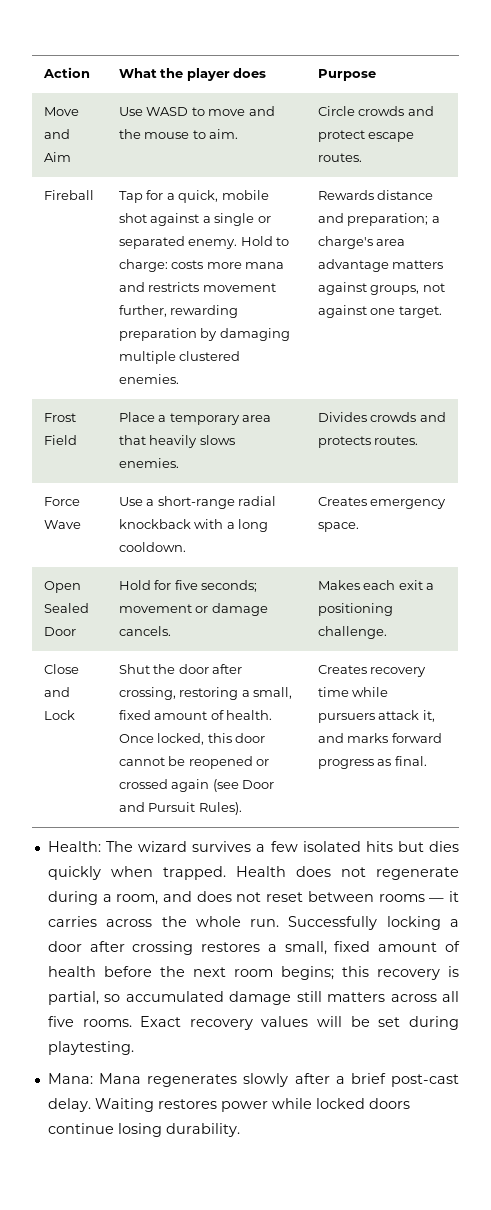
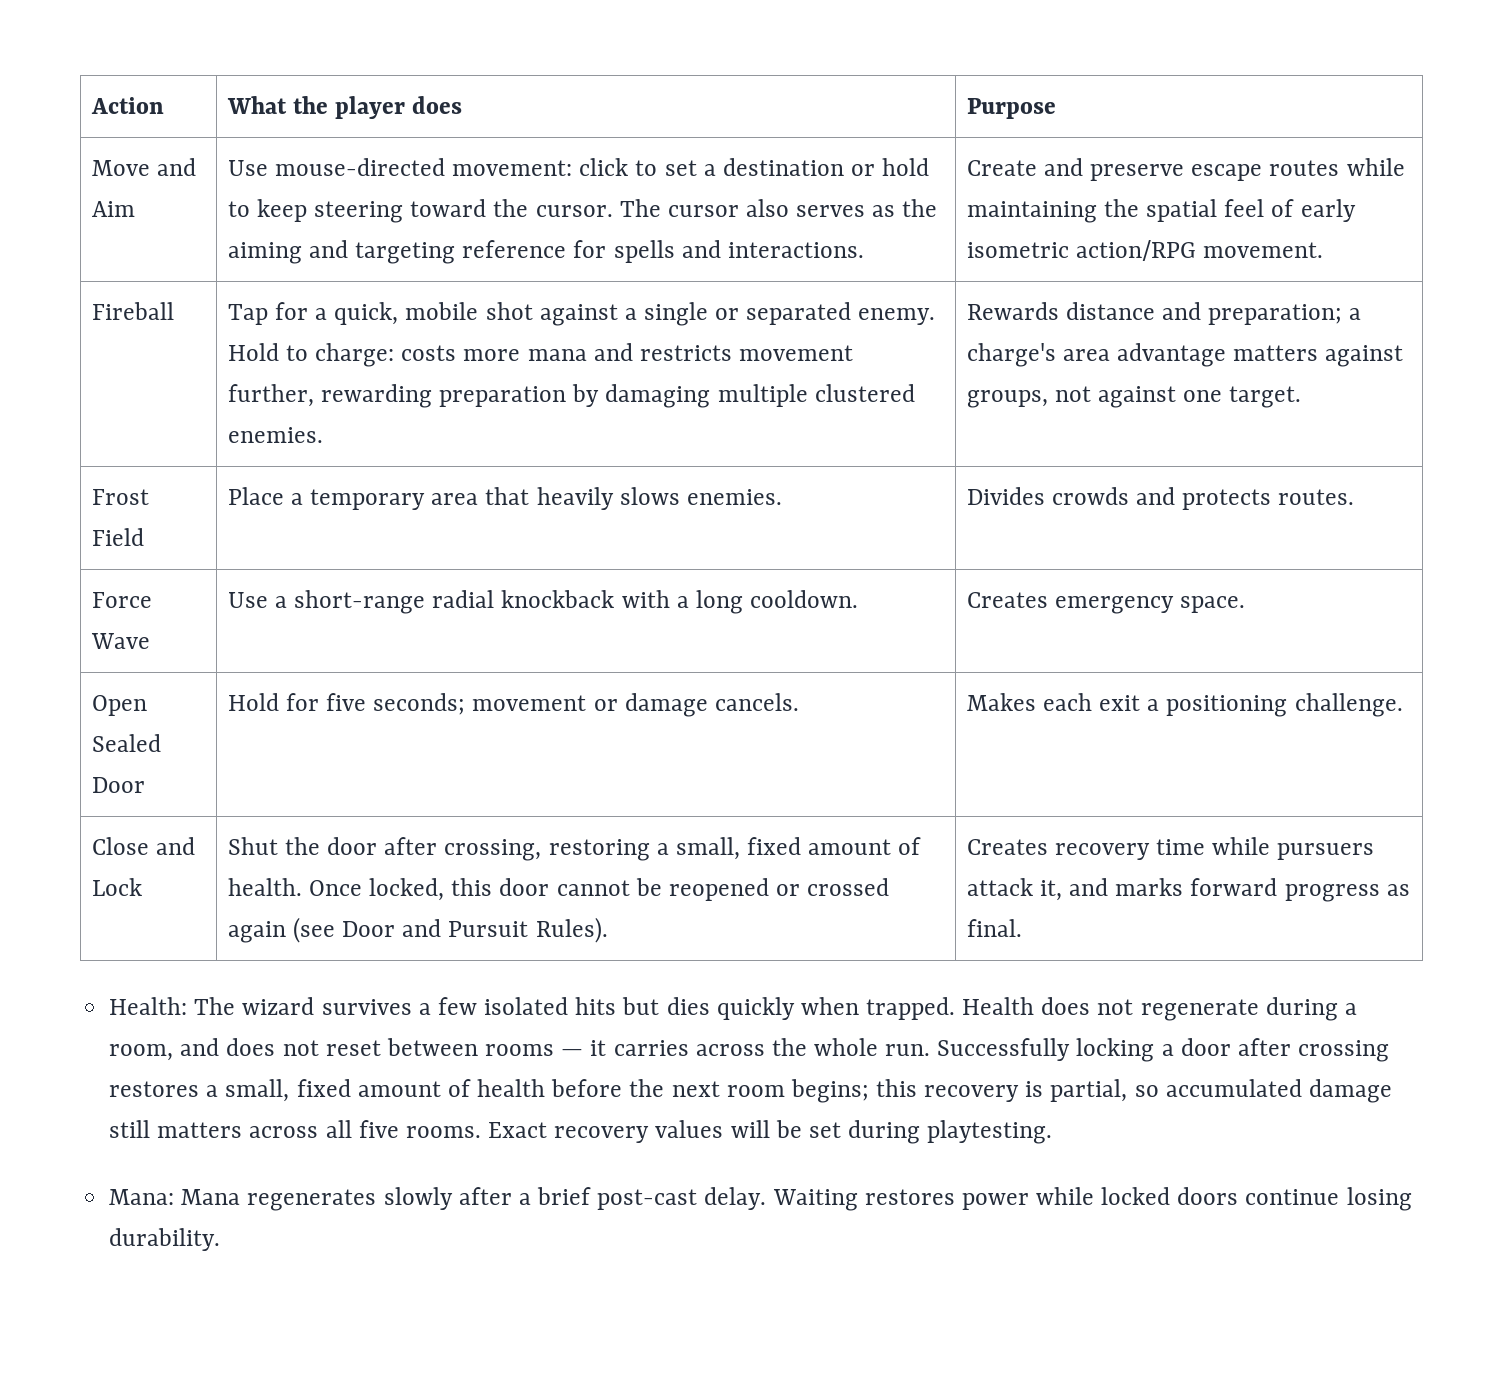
[146,106,275,116] [118,129,239,139] [317,106,434,116] [317,130,415,142] [317,153,362,162] WASD to move and the mouse to aim. | Circle crowds and protect escape routes. -> [274,158,930,176] [227,199,938,223] [227,240,864,264] [966,158,1405,181] [966,199,1356,223] [966,240,1324,261] mouse-directed movement: click to set a destination or hold to keep steering toward the cursor. The cursor also serves as the aiming and targeting reference for spells and interactions. | Create and preserve escape routes while maintaining the spatial feel of early isometric action/RPG movement.

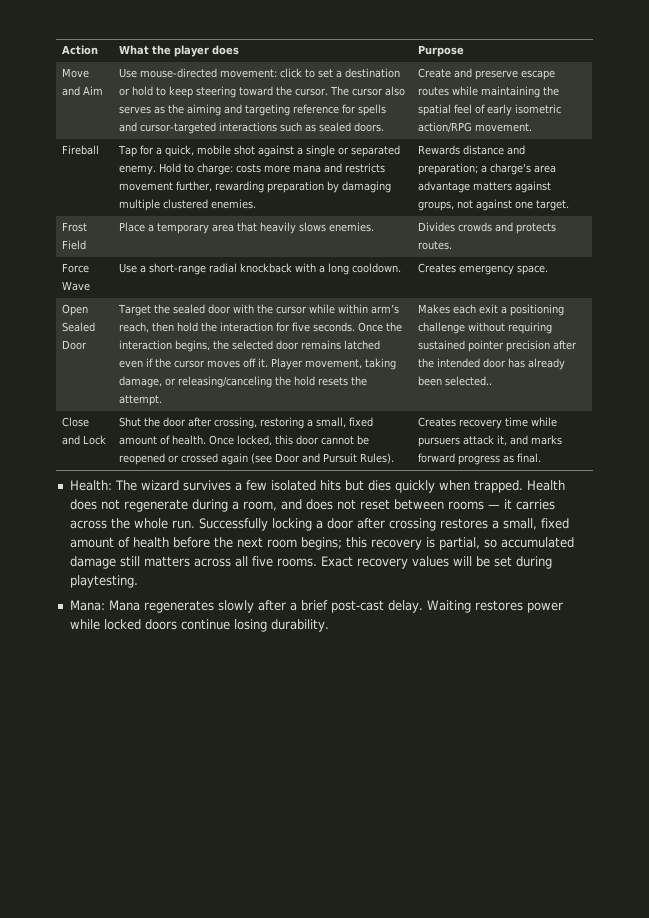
[727,242,864,258] interactions. -> [140,122,385,134] cursor-targeted interactions such as sealed doors.
[227,693,799,717] Hold for five seconds; movement or damage cancels. -> [118,304,400,316] [119,322,403,333] [119,340,381,352] [119,358,397,370] [119,376,368,388] [119,395,163,406] Target the sealed door with the cursor while within arm’s reach, then hold the interaction for five seconds. Once the interaction begins, the selected door remains latched even if the cursor moves off it. Player movement, taking damage, or releasing/canceling the hold resets the attempt.
[1294,693,1403,717] challenge. -> [418,322,553,334] [418,340,578,352] [418,358,566,370] [418,376,493,386] challenge without requiring sustained pointer precision after the intended door has already been selected..

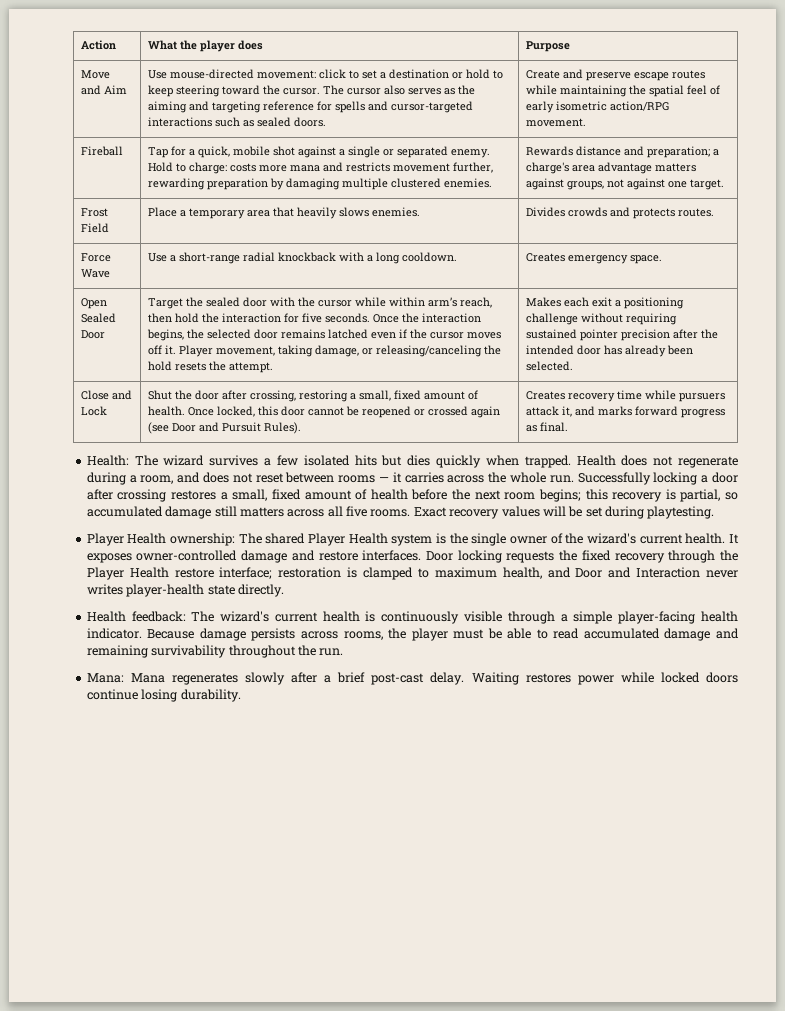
[445,376,493,386] selected.. -> [526,361,574,371] selected.
(138, 581) none -> [86,533,739,546] [86,550,738,563] [86,567,738,580] [86,584,284,597] [86,611,739,624] [86,628,739,641] [86,645,344,658] // Player Health ownership: The shared Player Health system is the single owner of the wizard's current health. It exposes owner-controlled damage and restore interfaces. Door locking requests the fixed recovery through the Player Health restore interface; restoration is clamped to maximum health, and Door and Interaction never writes player-health state directly. // Health feedback: The wizard's current health is continuously visible through a simple player-facing health indicator. Because damage persists across rooms, the player must be able to read accumulated damage and remaining survivability throughout the run.

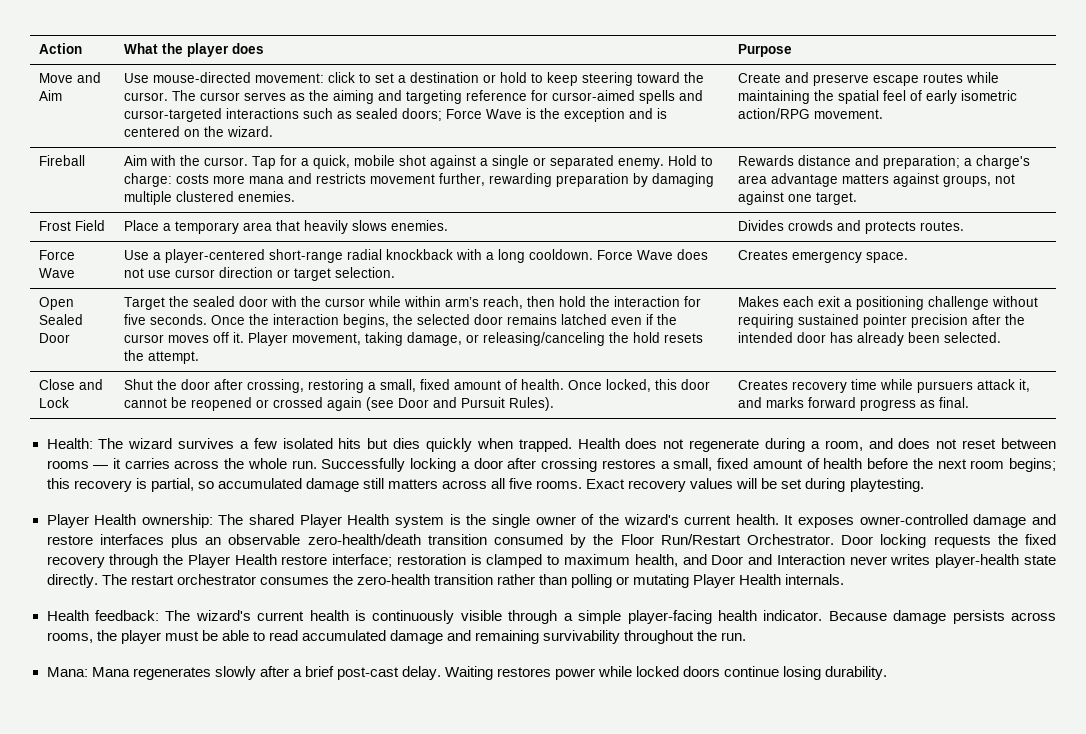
[384,85,406,95] also -> (241, 96) none
(333, 106) none -> [552,90,636,101] cursor-aimed
[294,117,327,127] doors. -> [402,108,668,122] [124,126,274,137] doors; Force Wave is the exception and is centered on the wizard.
(124, 151) none -> [124,155,249,166] Aim with the cursor.
(177, 258) none -> [165,249,266,263] player-centered
(458, 257) none -> [597,249,709,260] [124,267,396,281] Force Wave does not use cursor direction or target selection.
[362,550,422,561] interfaces. -> [99,534,834,548] interfaces plus an observable zero-health/death transition consumed by the Floor Run/Restart Orchestrator.
(284, 590) none -> [101,574,845,588] The restart orchestrator consumes the zero-health transition rather than polling or mutating Player Health internals.

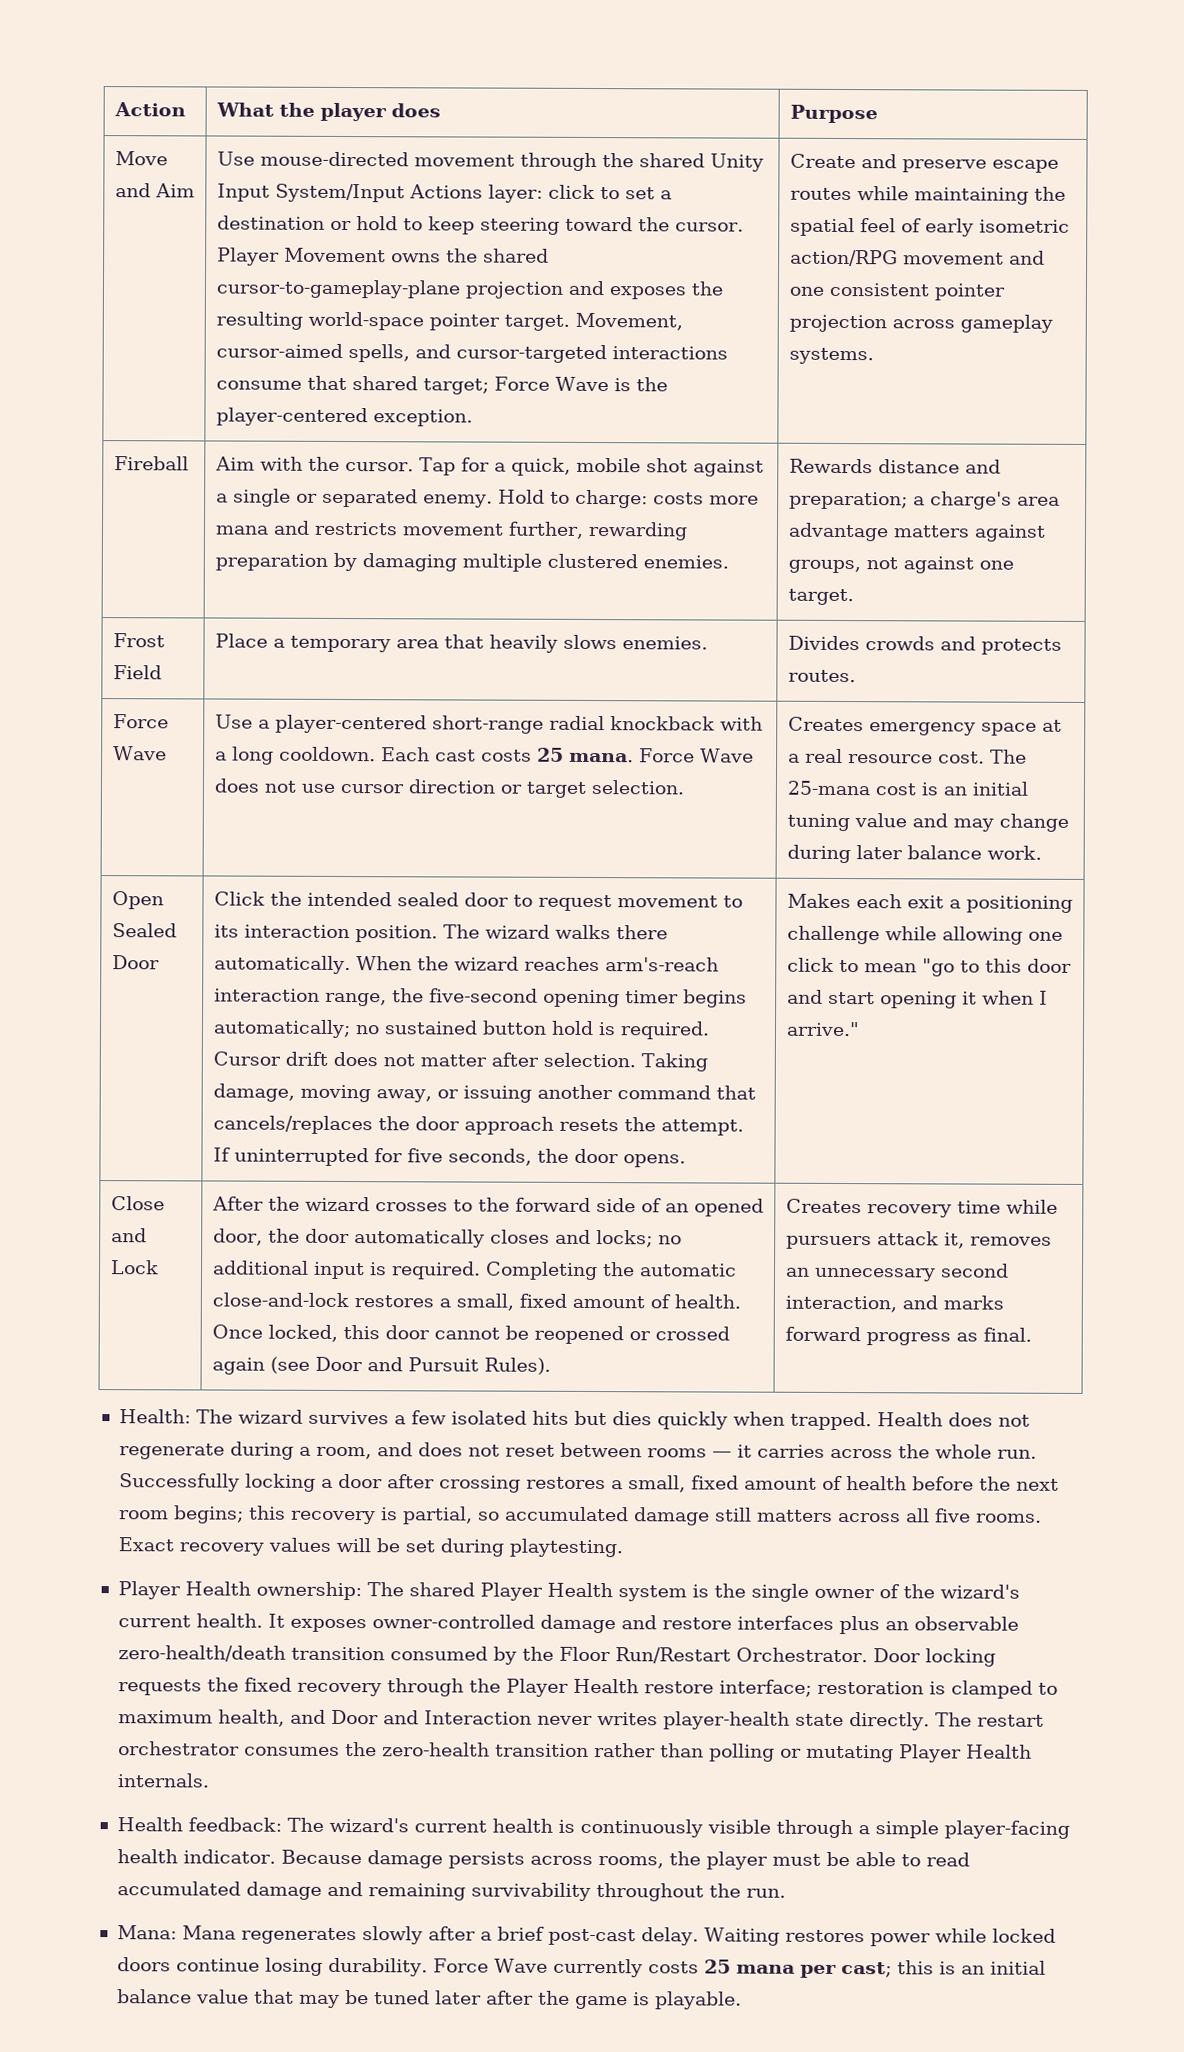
[255,73,325,83] movement: -> [413,152,764,172] [216,183,543,203] movement through the shared Unity Input System/Input Actions layer:
[172,90,704,104] [124,108,668,122] [124,126,274,137] The cursor serves as the aiming and targeting reference for cursor-aimed spells and cursor-targeted interactions such as sealed doors; Force Wave is the exception and is centered on the wizard. -> [216,247,549,266] [215,279,723,300] [215,311,683,331] [215,343,728,364] [215,375,668,395] [215,407,473,427] Player Movement owns the shared cursor-to-gameplay-plane projection and exposes the resulting world-space pointer target. Movement, cursor-aimed spells, and cursor-targeted interactions consume that shared target; Force Wave is the player-centered exception.
[814,109,884,119] movement. -> [902,250,1045,265] [788,282,1005,301] [788,314,1053,333] [788,347,874,365] movement and one consistent pointer projection across gameplay systems.
(594, 254) none -> [380,747,634,763] Each cast costs 25 mana.
[866,252,909,263] [39,297,75,310] [39,314,84,325] [39,333,71,343] [124,296,702,310] [124,314,678,328] [124,332,704,346] [124,350,200,364] space. // Open Sealed Door | Target the sealed door with the cursor while within arm’s reach, then hold the interaction for five seconds. Once the interaction begins, the selected door remains latched even if the cursor moves off it. Player movement, taking damage, or releasing/canceling the hold resets the attempt. -> [980,719,1062,736] [787,748,1027,764] [786,780,1028,796] [786,813,1069,832] [786,844,1042,864] [111,891,164,910] [111,923,177,938] [111,955,160,970] [213,891,743,912] [213,924,668,943] [213,955,719,975] [213,988,747,1008] [212,1019,710,1040] [212,1051,708,1072] [212,1083,756,1103] [212,1115,744,1136] [212,1147,686,1168] space at a real resource cost. The 25-mana cost is an initial tuning value and may change during later balance work. // Open Sealed Door | Click the intended sealed door to request movement to its interaction position. The wizard walks there automatically. When the wizard reaches arm's-reach interaction range, the five-second opening timer begins automatically; no sustained button hold is required. Cursor drift does not matter after selection. Taking damage, moving away, or issuing another command that cancels/replaces the door approach resets the attempt. If uninterrupted for five seconds, the door opens.
[992,296,1039,307] [738,314,1026,328] [738,332,1002,346] [39,379,104,390] [39,397,70,408] [124,379,365,393] without requiring sustained pointer precision after the intended door has already been selected. // Close and Lock | Shut the door after crossing, restoring -> [884,926,1063,945] [786,957,1072,977] [786,989,1048,1009] [785,1021,860,1037] [110,1196,165,1211] [110,1228,147,1243] [110,1260,159,1275] [211,1196,764,1217] [212,1228,682,1248] [211,1260,737,1281] [211,1292,434,1308] while allowing one click to mean "go to this door and start opening it when I arrive." // Close and Lock | After the wizard crosses to the forward side of an opened door, the door automatically closes and locks; no additional input is required. Completing the automatic close-and-lock restores
(1031, 385) none -> [969,1236,1052,1246] [784,1263,1009,1282] [784,1295,897,1313] removes an unnecessary second interaction,
(888, 673) none -> [432,1958,1046,1978] [116,1989,742,2010] Force Wave currently costs 25 mana per cast; this is an initial balance value that may be tuned later after the game is playable.

